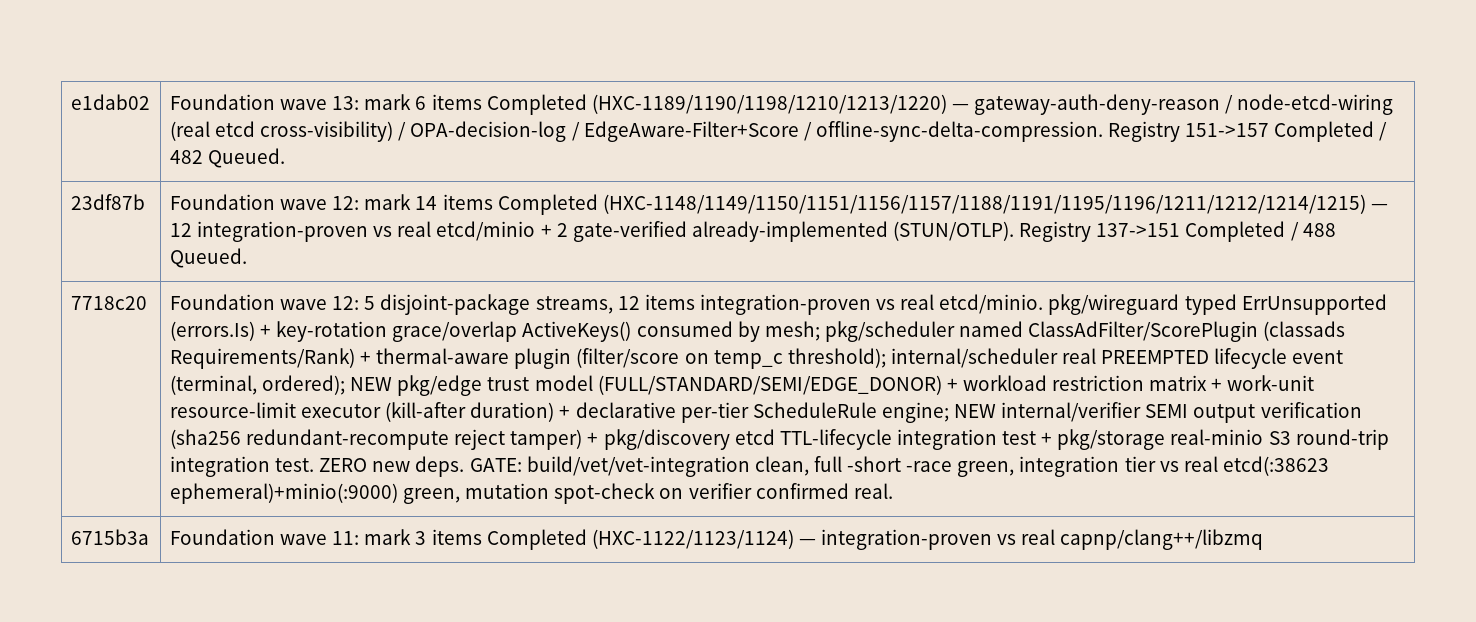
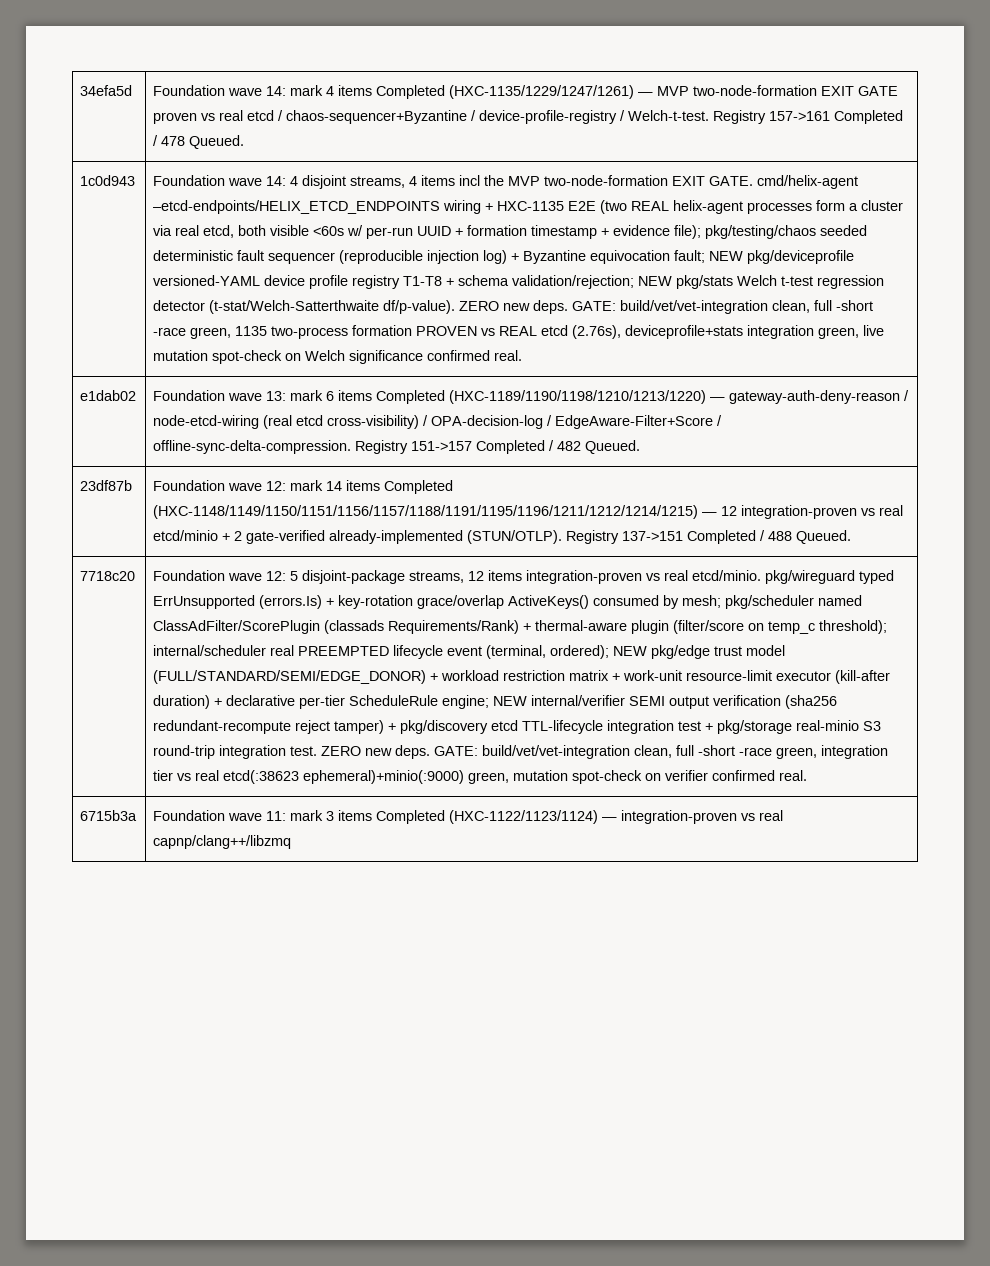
(70, 102) none -> [80,85,133,96] [153,85,899,99] [153,110,904,124] [153,135,245,149] [80,175,136,186] [153,175,859,189] [153,200,904,214] [153,225,868,239] [153,250,855,264] [153,275,885,289] [153,300,874,314] [153,325,885,339] [153,350,523,364] 34efa5d | Foundation wave 14: mark 4 items Completed (HXC-1135/1229/1247/1261) — MVP two-node-formation EXIT GATE proven vs real etcd / chaos-sequencer+Byzantine / device-profile-registry / Welch-t-test. Registry 157->161 Completed / 478 Queued. // 1c0d943 | Foundation wave 14: 4 disjoint streams, 4 items incl the MVP two-node-formation EXIT GATE. cmd/helix-agent –etcd-endpoints/HELIX_ETCD_ENDPOINTS wiring + HXC-1135 E2E (two REAL helix-agent processes form a cluster via real etcd, both visible <60s w/ per-run UUID + formation timestamp + evidence file); pkg/testing/chaos seeded deterministic fault sequencer (reproducible injection log) + Byzantine equivocation fault; NEW pkg/deviceprofile versioned-YAML device profile registry T1-T8 + schema validation/rejection; NEW pkg/stats Welch t-test regression detector (t-stat/Welch-Satterthwaite df/p-value). ZERO new deps. GATE: build/vet/vet-integration clean, full -short -race green, 1135 two-process formation PROVEN vs REAL etcd (2.76s), deviceprofile+stats integration green, live mutation spot-check on Welch significance confirmed real. //

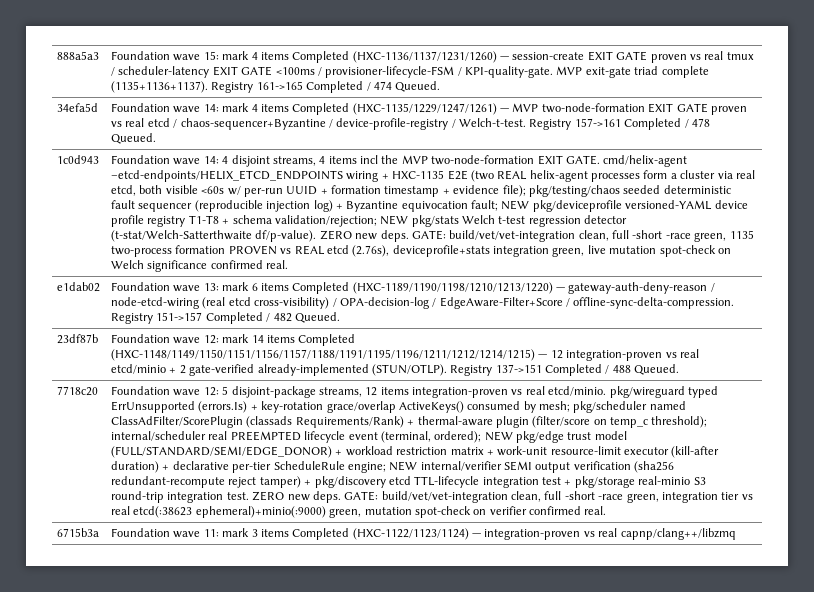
(80, 90) none -> [57,51,100,60] [111,51,754,63] [111,66,709,78] [111,81,441,93] 888a5a3 | Foundation wave 15: mark 4 items Completed (HXC-1136/1137/1231/1260) — session-create EXIT GATE proven vs real tmux / scheduler-latency EXIT GATE <100ms / provisioner-lifecycle-FSM / KPI-quality-gate. MVP exit-gate triad complete (1135+1136+1137). Registry 161->165 Completed / 474 Queued. //

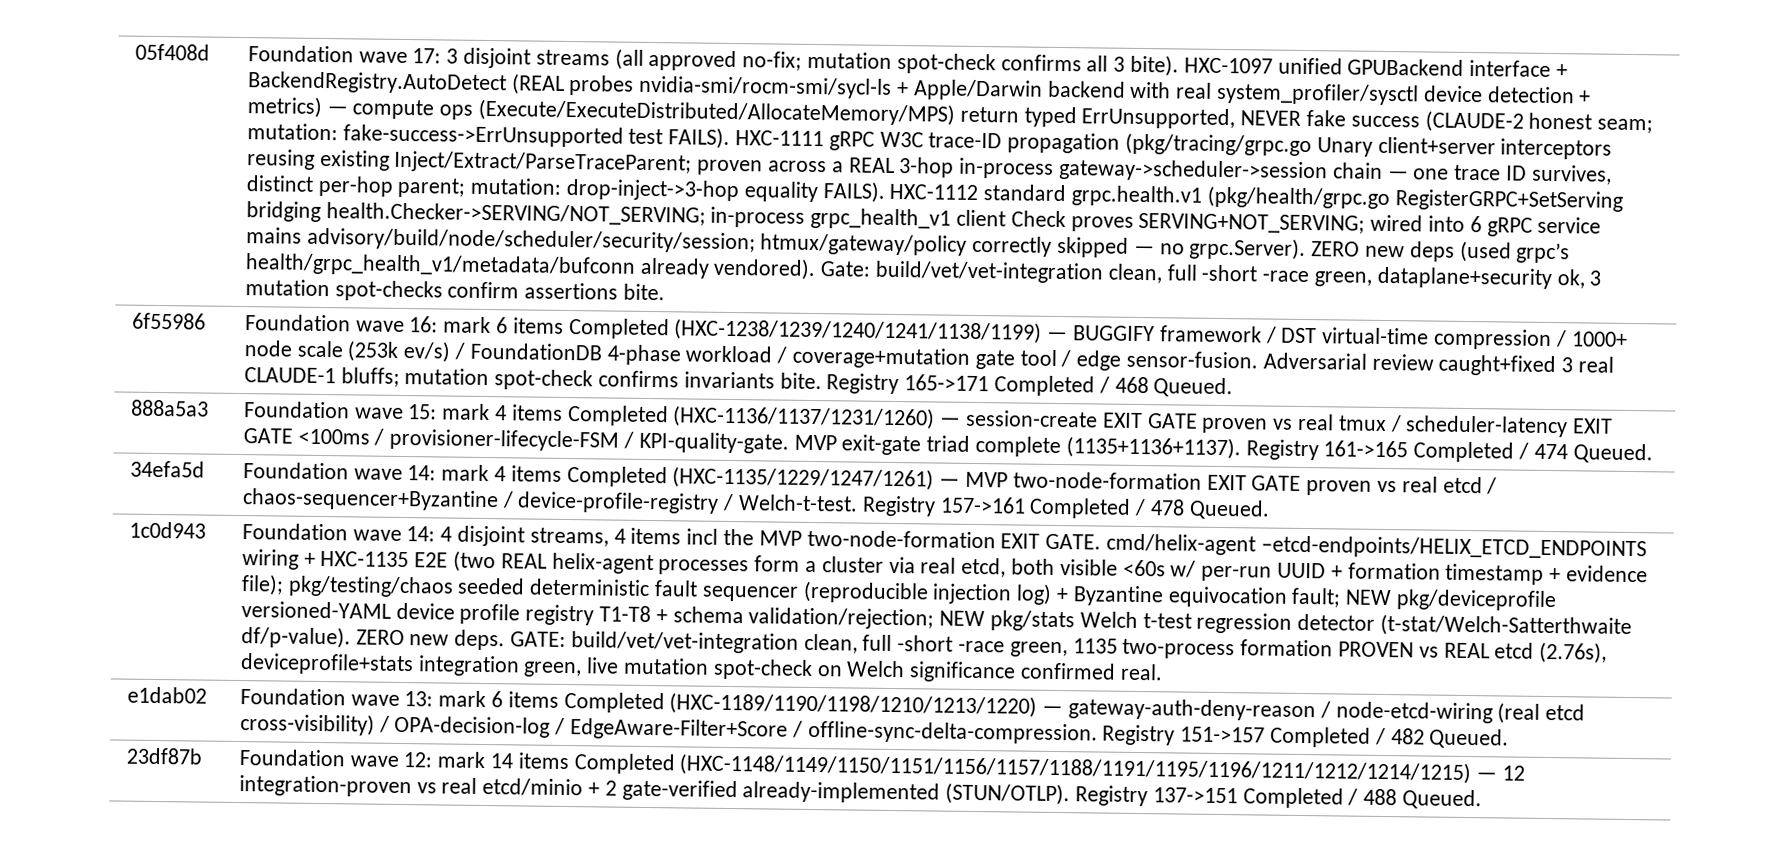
(57, 55) none -> [134,43,210,61] [247,45,1568,78] [247,71,1592,106] [246,96,1654,134] [246,123,1613,160] [246,149,1612,185] [245,175,1623,212] [245,201,1602,237] [245,227,1571,264] [244,253,1602,290] [244,279,665,302] [131,312,206,330] [244,314,1628,351] [243,340,1614,377] [243,367,1234,398] 05f408d | Foundation wave 17: 3 disjoint streams (all approved no-fix; mutation spot-check confirms all 3 bite). HXC-1097 unified GPUBackend interface + BackendRegistry.AutoDetect (REAL probes nvidia-smi/rocm-smi/sycl-ls + Apple/Darwin backend with real system_profiler/sysctl device detection + metrics) — compute ops (Execute/ExecuteDistributed/AllocateMemory/MPS) return typed ErrUnsupported, NEVER fake success (CLAUDE-2 honest seam; mutation: fake-success->ErrUnsupported test FAILS). HXC-1111 gRPC W3C trace-ID propagation (pkg/tracing/grpc.go Unary client+server interceptors reusing existing Inject/Extract/ParseTraceParent; proven across a REAL 3-hop in-process gateway->scheduler->session chain — one trace ID survives, distinct per-hop parent; mutation: drop-inject->3-hop equality FAILS). HXC-1112 standard grpc.health.v1 (pkg/health/grpc.go RegisterGRPC+SetServing bridging health.Checker->SERVING/NOT_SERVING; in-process grpc_health_v1 client Check proves SERVING+NOT_SERVING; wired into 6 gRPC service mains advisory/build/node/scheduler/security/session; htmux/gateway/policy correctly skipped — no grpc.Server). ZERO new deps (used grpc’s health/grpc_health_v1/metadata/bufconn already vendored). Gate: build/vet/vet-integration clean, full -short -race green, dataplane+security ok, 3 mutation spot-checks confirm assertions bite. // 6f55986 | Foundation wave 16: mark 6 items Completed (HXC-1238/1239/1240/1241/1138/1199) — BUGGIFY framework / DST virtual-time compression / 1000+ node scale (253k ev/s) / FoundationDB 4-phase workload / coverage+mutation gate tool / edge sensor-fusion. Adversarial review caught+fixed 3 real CLAUDE-1 bluffs; mutation spot-check confirms invariants bite. Registry 165->171 Completed / 468 Queued. //
[57,386,99,396] [111,386,718,398] [111,401,686,413] [111,416,708,428] [111,431,627,443] [111,446,720,458] [111,461,675,473] [111,476,706,488] [111,491,753,503] [111,506,607,518] [57,528,100,537] [111,528,736,540] // 7718c20 | Foundation wave 12: 5 disjoint-package streams, 12 items integration-proven vs real etcd/minio. pkg/wireguard typed ErrUnsupported (errors.Is) + key-rotation grace/overlap ActiveKeys() consumed by mesh; pkg/scheduler named ClassAdFilter/ScorePlugin (classads Requirements/Rank) + thermal-aware plugin (filter/score on temp_c threshold); internal/scheduler real PREEMPTED lifecycle event (terminal, ordered); NEW pkg/edge trust model (FULL/STANDARD/SEMI/EDGE_DONOR) + workload restriction matrix + work-unit resource-limit executor (kill-after duration) + declarative per-tier ScheduleRule engine; NEW internal/verifier SEMI output verification (sha256 redundant-recompute reject tamper) + pkg/discovery etcd TTL-lifecycle integration test + pkg/storage real-minio S3 round-trip integration test. ZERO new deps. GATE: build/vet/vet-integration clean, full -short -race green, integration tier vs real etcd(:38623 ephemeral)+minio(:9000) green, mutation spot-check on verifier confirmed real. // 6715b3a | Foundation wave 11: mark 3 items Completed (HXC-1122/1123/1124) — integration-proven vs real capnp/clang++/libzmq -> (1482, 799) none

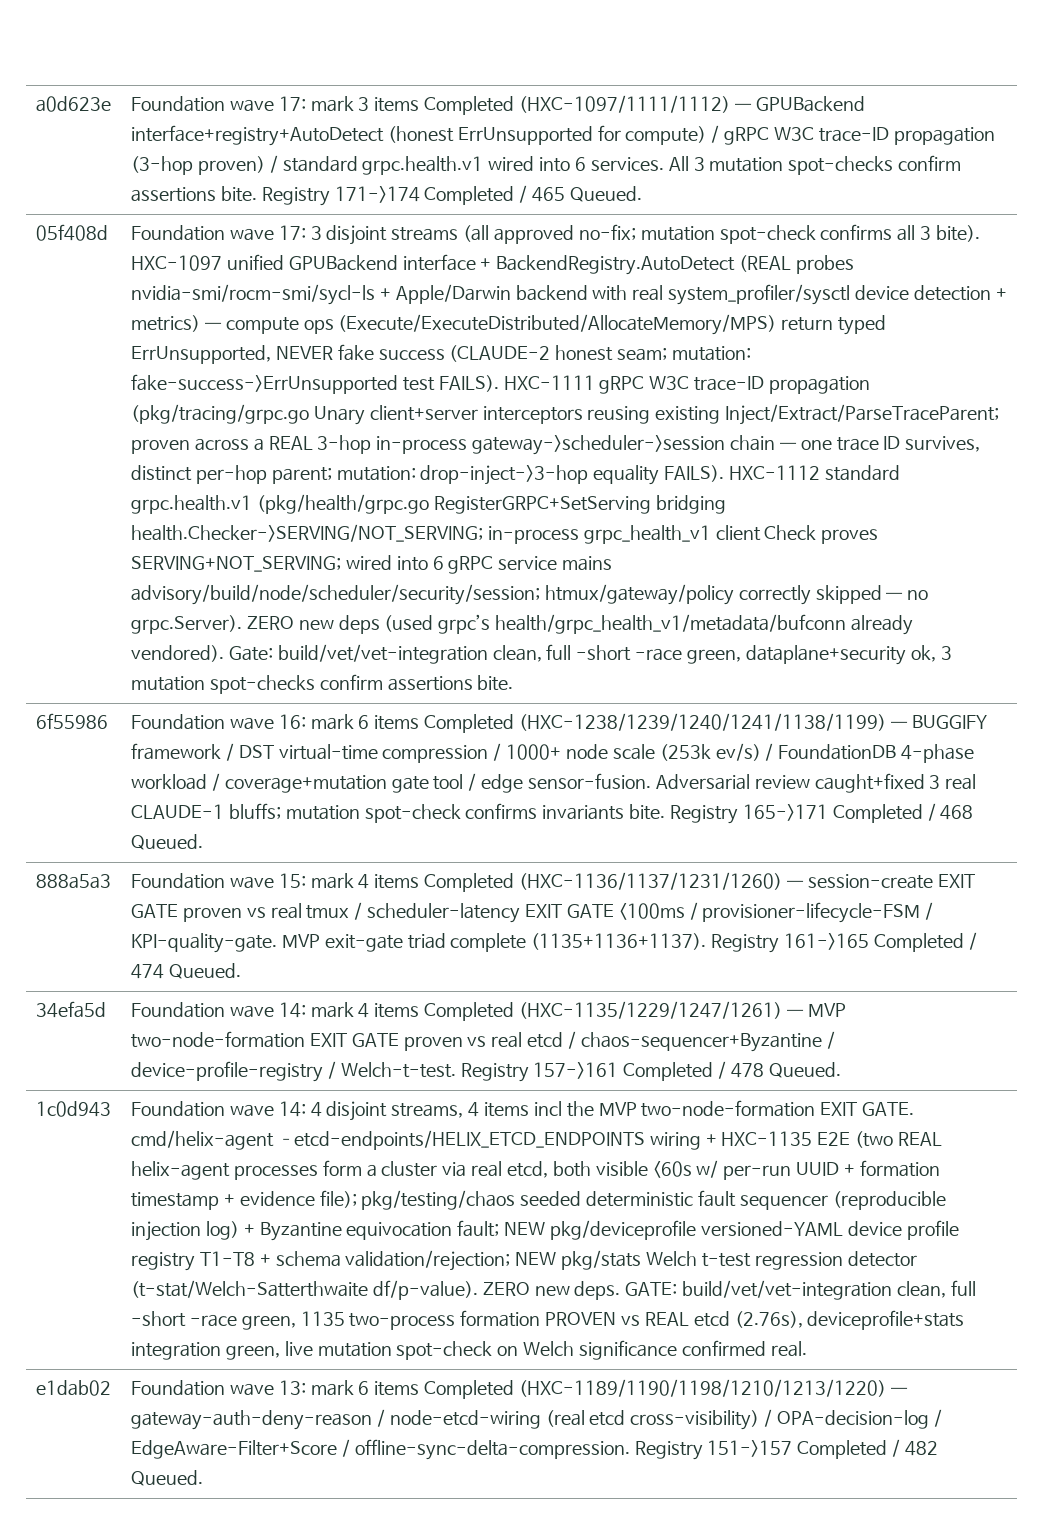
(134, 52) none -> [35,96,111,112] [130,95,865,115] [130,125,995,146] [130,155,962,175] [130,185,642,206] a0d623e | Foundation wave 17: mark 3 items Completed (HXC-1097/1111/1112) — GPUBackend interface+registry+AutoDetect (honest ErrUnsupported for compute) / gRPC W3C trace-ID propagation (3-hop proven) / standard grpc.health.v1 wired into 6 services. All 3 mutation spot-checks confirm assertions bite. Registry 171->174 Completed / 465 Queued. //
[125,747,203,765] [238,749,1525,785] [238,775,1482,810] // 23df87b | Foundation wave 12: mark 14 items Completed (HXC-1148/1149/1150/1151/1156/1157/1188/1191/1195/1196/1211/1212/1214/1215) — 12 integration-proven vs real etcd/minio + 2 gate-verified already-implemented (STUN/OTLP). Registry 137->151 Completed / 488 Queued. -> (203, 1478) none

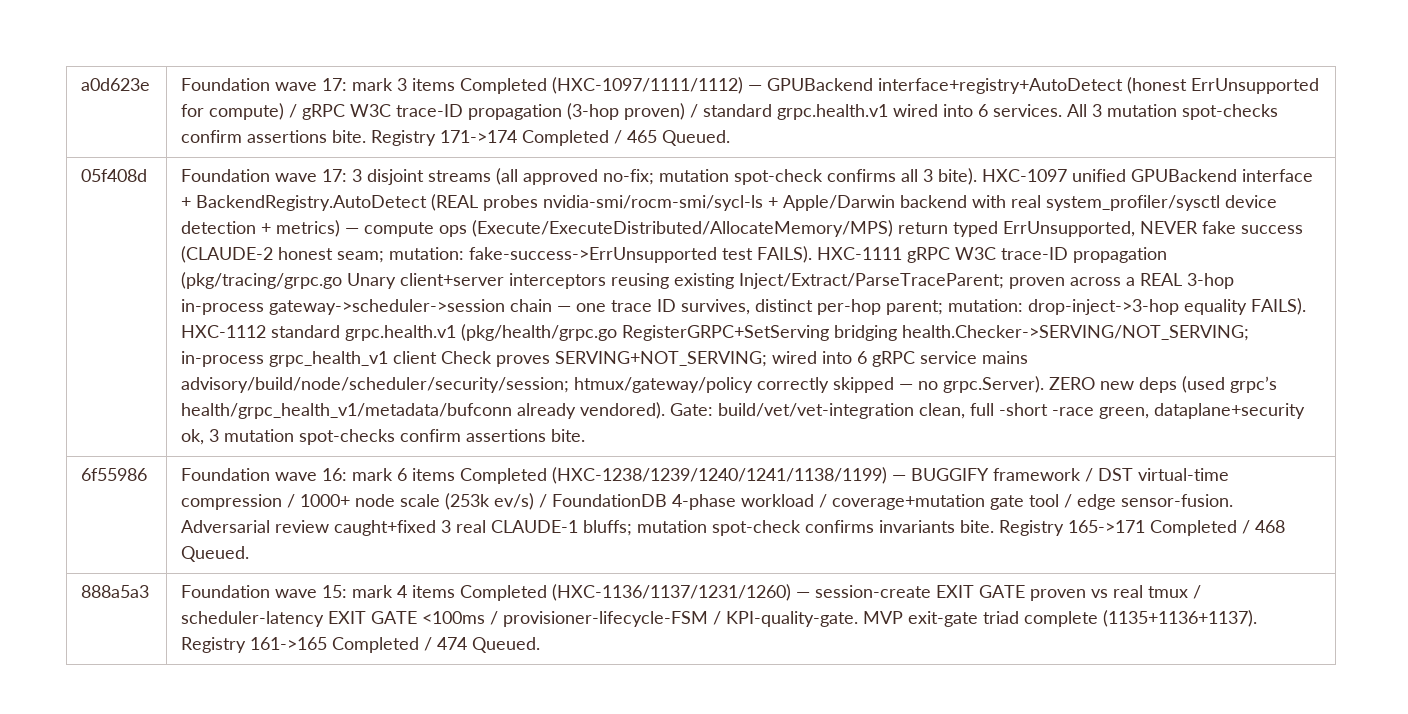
[35,1001,106,1018] [130,1001,846,1021] [130,1031,835,1052] [130,1061,841,1082] [35,1101,111,1117] [130,1100,915,1121] [130,1130,942,1150] [130,1160,940,1180] [130,1190,946,1210] [130,1220,959,1241] [130,1250,917,1271] [130,1280,976,1300] [130,1310,965,1330] [130,1340,807,1360] [35,1380,111,1396] [130,1379,908,1399] [130,1409,942,1430] [130,1439,938,1460] [130,1470,203,1486] // 34efa5d | Foundation wave 14: mark 4 items Completed (HXC-1135/1229/1247/1261) — MVP two-node-formation EXIT GATE proven vs real etcd / chaos-sequencer+Byzantine / device-profile-registry / Welch-t-test. Registry 157->161 Completed / 478 Queued. // 1c0d943 | Foundation wave 14: 4 disjoint streams, 4 items incl the MVP two-node-formation EXIT GATE. cmd/helix-agent –etcd-endpoints/HELIX_ETCD_ENDPOINTS wiring + HXC-1135 E2E (two REAL helix-agent processes form a cluster via real etcd, both visible <60s w/ per-run UUID + formation timestamp + evidence file); pkg/testing/chaos seeded deterministic fault sequencer (reproducible injection log) + Byzantine equivocation fault; NEW pkg/deviceprofile versioned-YAML device profile registry T1-T8 + schema validation/rejection; NEW pkg/stats Welch t-test regression detector (t-stat/Welch-Satterthwaite df/p-value). ZERO new deps. GATE: build/vet/vet-integration clean, full -short -race green, 1135 two-process formation PROVEN vs REAL etcd (2.76s), deviceprofile+stats integration green, live mutation spot-check on Welch significance confirmed real. // e1dab02 | Foundation wave 13: mark 6 items Completed (HXC-1189/1190/1198/1210/1213/1220) — gateway-auth-deny-reason / node-etcd-wiring (real etcd cross-visibility) / OPA-decision-log / EdgeAware-Filter+Score / offline-sync-delta-compression. Registry 151->157 Completed / 482 Queued. -> (541, 645) none

